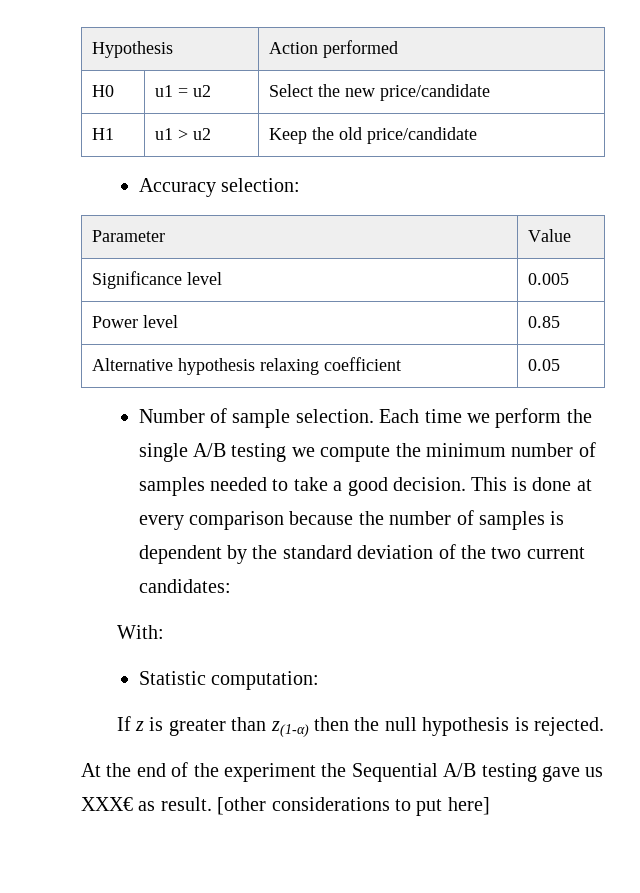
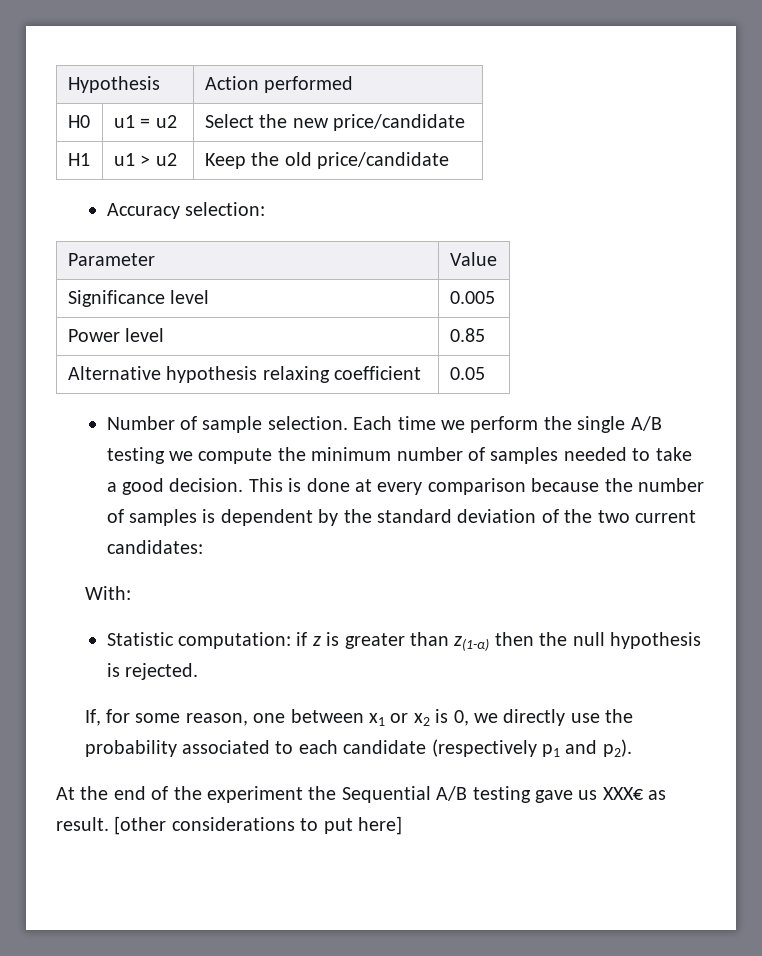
[116,716,131,731] // If -> [296,632,308,646] if
(604, 726) none -> [84,709,634,726] [84,739,632,757] // If, for some reason, one between x1 or x2 is 0, we directly use the probability associated to each candidate (respectively p1 and p2).

